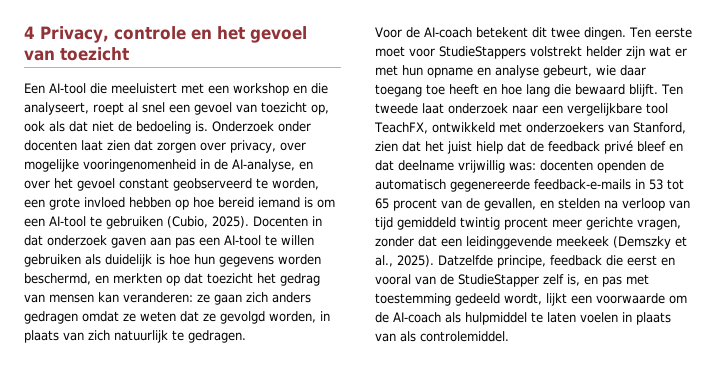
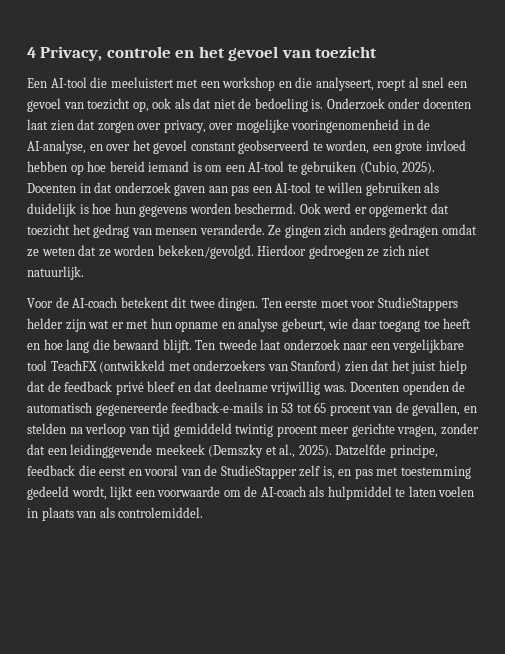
[24,273,180,286] beschermd, en merkten op -> [234,203,429,217] beschermd. Ook werd er opgemerkt
[98,292,242,305] kan veranderen: ze gaan -> [199,224,321,238] veranderde. Ze gingen
[220,311,330,324] [24,330,246,343] gevolgd worden, in plaats van zich natuurlijk te gedragen. -> [113,245,431,259] [27,266,84,280] worden bekeken/gevolgd. Hierdoor gedroegen ze zich niet natuurlijk.
[530,46,582,57] volstrekt -> (458, 304) none
[374,122,495,134] TeachFX, ontwikkeld -> [50,360,166,373] TeachFX (ontwikkeld
[632,122,686,134] Stanford, -> [291,360,342,373] Stanford)
[509,160,593,171] was: docenten -> [322,382,400,392] was. Docenten

